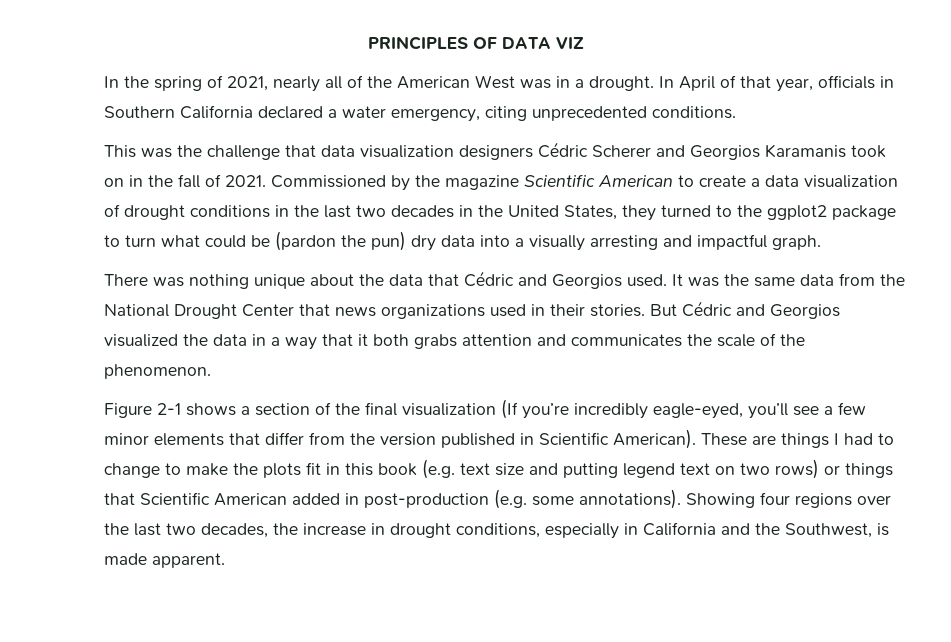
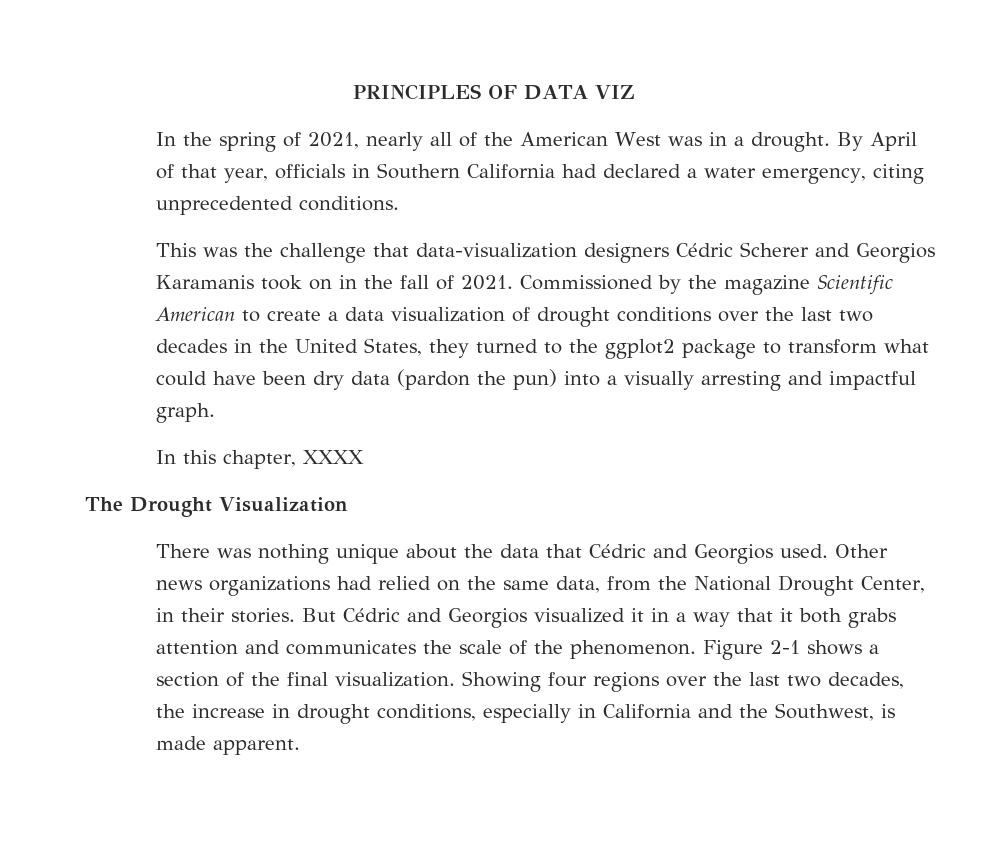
[658,76,674,88] In -> [836,132,863,151] By
(253, 112) none -> [561,164,597,178] had
[320,145,454,158] data visualization -> [415,243,577,258] data-visualization
[274,205,289,217] in -> [717,311,759,322] over
[124,235,156,247] turn -> [787,339,877,354] transform
[250,235,270,247] be -> [212,371,390,390] have been dry data
[410,235,475,251] dry data -> (557, 379) none
(821, 242) none -> [155,450,364,469] [85,497,349,517] // In this chapter, XXXX // The Drought Visualization
[671,274,719,287] It was -> [834,544,888,558] [155,576,460,596] Other news organizations had relied on
[799,274,834,286] data -> [555,576,600,593] data,
[241,304,526,319] Center that news organizations used -> [860,576,925,593] Center,
[182,334,247,346] the data -> [630,608,644,622] it
(211, 371) // -> (696, 649) none
[401,399,866,419] [103,429,894,449] [103,459,893,479] [103,489,681,509] visualization (If you’re incredibly eagle-eyed, you’ll see a few minor elements that differ from the version published in Scientific American). These are things I had to change to make the plots fit in this book (e.g. text size and putting legend text on two rows) or things that Scientific American added in post-production (e.g. some annotations). -> [334,672,455,687] visualization.

